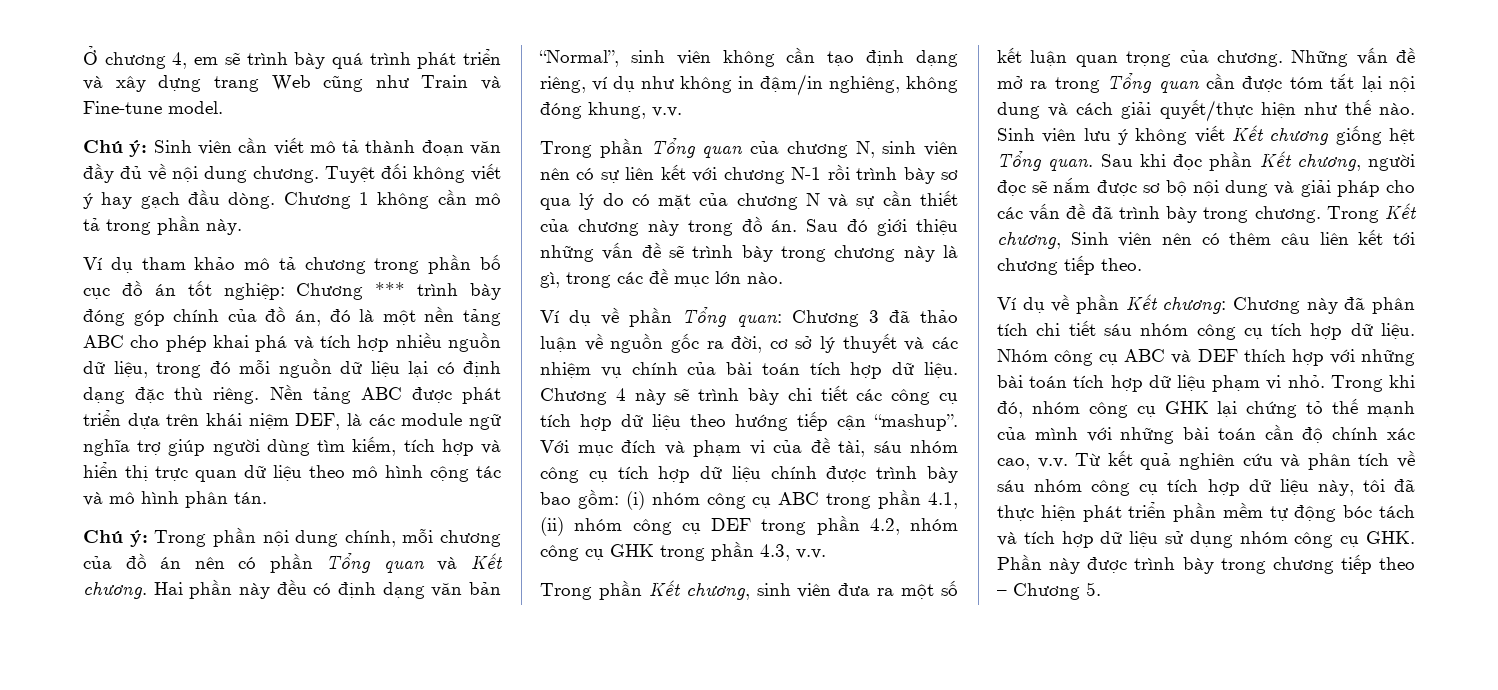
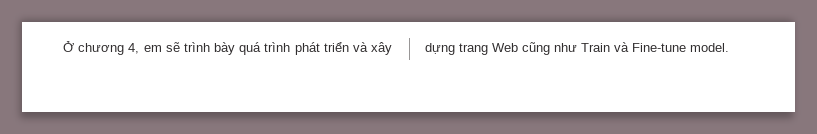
[83,137,502,157] [83,163,501,183] [83,189,501,209] [83,215,242,235] [83,254,501,274] [83,280,501,300] [83,306,502,326] [83,332,501,352] [83,358,501,378] [83,384,501,404] [83,410,502,430] [83,436,502,456] [83,462,501,482] [83,491,267,508] [83,527,501,547] [83,553,503,573] [83,579,502,599] [539,47,958,67] [540,74,958,96] [540,102,682,119] [540,138,958,158] [540,164,958,184] [540,190,958,210] [540,216,959,236] [540,242,958,262] [540,268,783,288] [540,307,958,327] [540,333,958,353] [540,362,958,379] [540,385,959,405] [540,411,958,431] [540,437,958,457] [540,466,958,483] [540,489,958,510] [540,515,958,536] [540,541,826,561] [540,580,959,600] [997,47,1415,67] [997,73,1415,93] [997,99,1415,122] [997,125,1415,145] [997,151,1415,171] [997,177,1415,197] [997,203,1417,223] [997,229,1415,249] [997,255,1142,275] [997,294,1415,314] [997,320,1415,340] [997,349,1415,366] [997,375,1415,392] [997,398,1415,418] [997,424,1415,444] [997,450,1415,470] [997,479,1415,496] [997,502,1415,522] [997,531,1415,548] [997,554,1415,574] [997,582,1101,600] // Chú ý: Sinh viên cần viết mô tả thành đoạn văn đầy đủ về nội dung chương. Tuyệt đối không viết ý hay gạch đầu dòng. Chương 1 không cần mô tả trong phần này. // Ví dụ tham khảo mô tả chương trong phần bố cục đồ án tốt nghiệp: Chương *** trình bày đóng góp chính của đồ án, đó là một nền tảng ABC cho phép khai phá và tích hợp nhiều nguồn dữ liệu, trong đó mỗi nguồn dữ liệu lại có định dạng đặc thù riêng. Nền tảng ABC được phát triển dựa trên khái niệm DEF, là các module ngữ nghĩa trợ giúp người dùng tìm kiếm, tích hợp và hiển thị trực quan dữ liệu theo mô hình cộng tác và mô hình phân tán. // Chú ý: Trong phần nội dung chính, mỗi chương của đồ án nên có phần Tổng quan và Kết chương. Hai phần này đều có định dạng văn bản “Normal”, sinh viên không cần tạo định dạng riêng, ví dụ như không in đậm/in nghiêng, không đóng khung, v.v. // Trong phần Tổng quan của chương N, sinh viên nên có sự liên kết với chương N-1 rồi trình bày sơ qua lý do có mặt của chương N và sự cần thiết của chương này trong đồ án. Sau đó giới thiệu những vấn đề sẽ trình bày trong chương này là gì, trong các đề mục lớn nào. // Ví dụ về phần Tổng quan: Chương 3 đã thảo luận về nguồn gốc ra đời, cơ sở lý thuyết và các nhiệm vụ chính của bài toán tích hợp dữ liệu. Chương 4 này sẽ trình bày chi tiết các công cụ tích hợp dữ liệu theo hướng tiếp cận “mashup”. Với mục đích và phạm vi của đề tài, sáu nhóm công cụ tích hợp dữ liệu chính được trình bày bao gồm: (i) nhóm công cụ ABC trong phần 4.1, (ii) nhóm công cụ DEF trong phần 4.2, nhóm công cụ GHK trong phần 4.3, v.v. // Trong phần Kết chương, sinh viên đưa ra một số kết luận quan trọng của chương. Những vấn đề mở ra trong Tổng quan cần được tóm tắt lại nội dung và cách giải quyết/thực hiện như thế nào. Sinh viên lưu ý không viết Kết chương giống hệt Tổng quan. Sau khi đọc phần Kết chương, người đọc sẽ nắm được sơ bộ nội dung và giải pháp cho các vấn đề đã trình bày trong chương. Trong Kết chương, Sinh viên nên có thêm câu liên kết tới chương tiếp theo. // Ví dụ về phần Kết chương: Chương này đã phân tích chi tiết sáu nhóm công cụ tích hợp dữ liệu. Nhóm công cụ ABC và DEF thích hợp với những bài toán tích hợp dữ liệu phạm vi nhỏ. Trong khi đó, nhóm công cụ GHK lại chứng tỏ thế mạnh của mình với những bài toán cần độ chính xác cao, v.v. Từ kết quả nghiên cứu và phân tích về sáu nhóm công cụ tích hợp dữ liệu này, tôi đã thực hiện phát triển phần mềm tự động bóc tách và tích hợp dữ liệu sử dụng nhóm công cụ GHK. Phần này được trình bày trong chương tiếp theo – Chương 5. -> (729, 47) none

